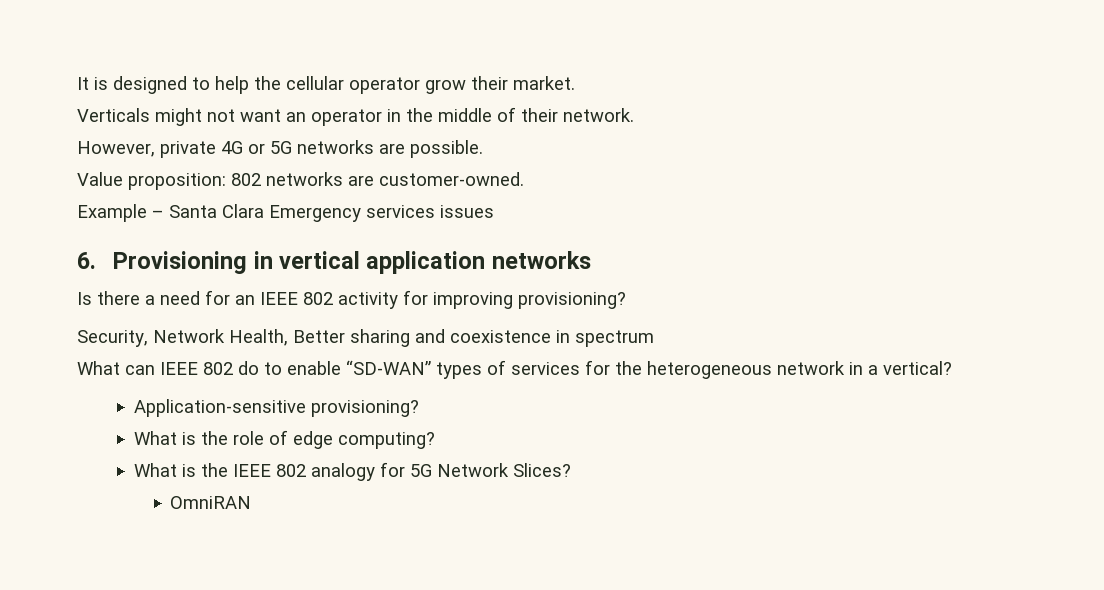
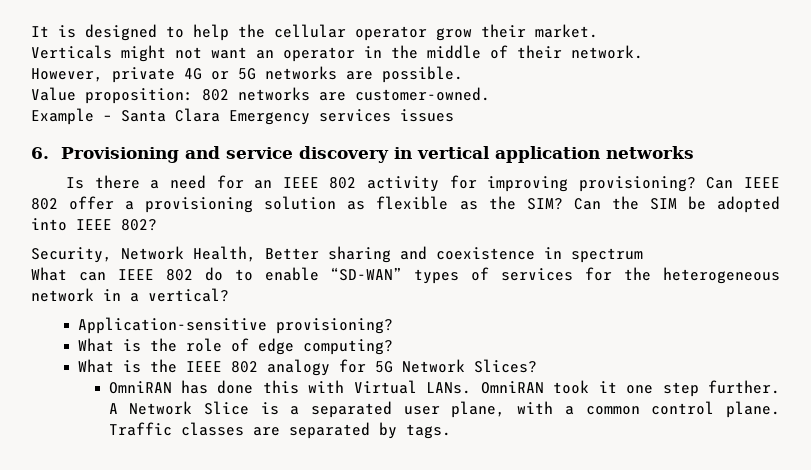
(248, 262) none -> [185,146,390,163] and service discovery
(626, 300) none -> [706,177,781,189] [31,196,780,213] [31,218,157,231] Can IEEE 802 offer a provisioning solution as flexible as the SIM? Can the SIM be adopted into IEEE 802?
(252, 502) none -> [181,380,780,397] [108,401,780,418] [108,422,451,439] has done this with Virtual LANs. OmniRAN took it one step further. A Network Slice is a separated user plane, with a common control plane. Traffic classes are separated by tags.

